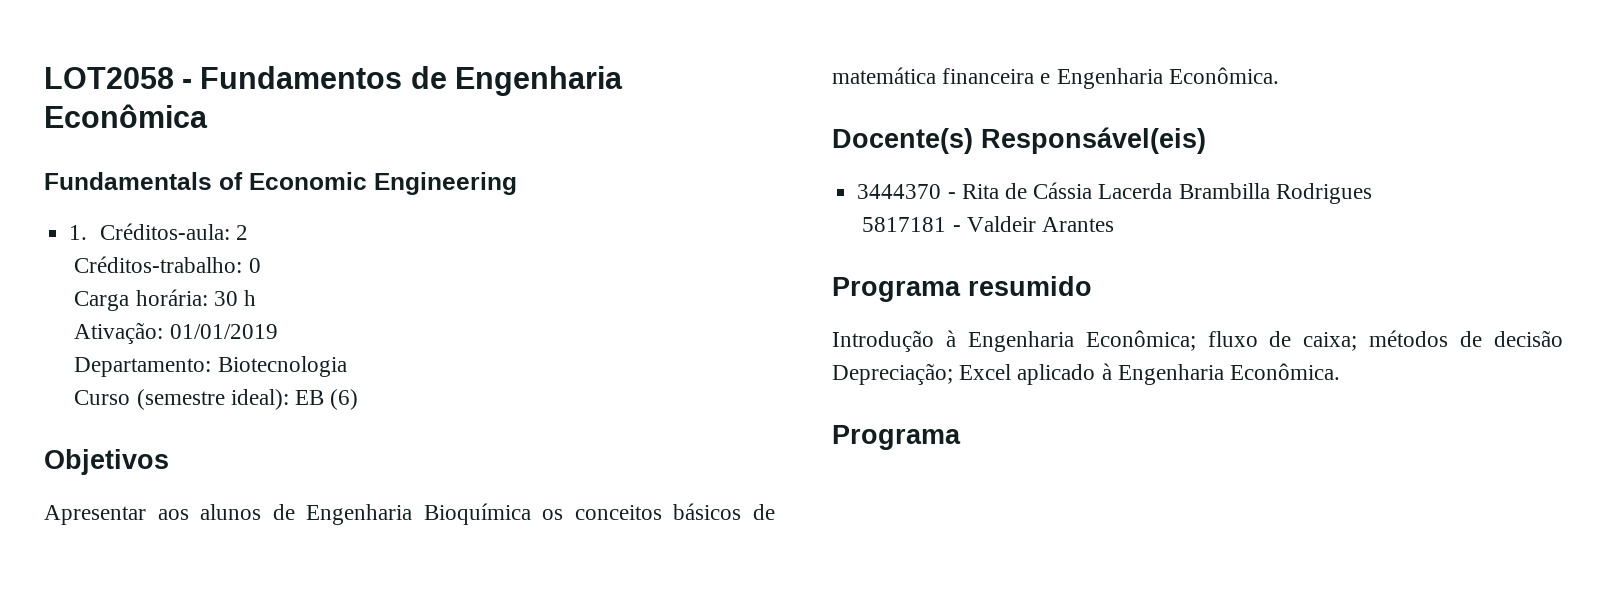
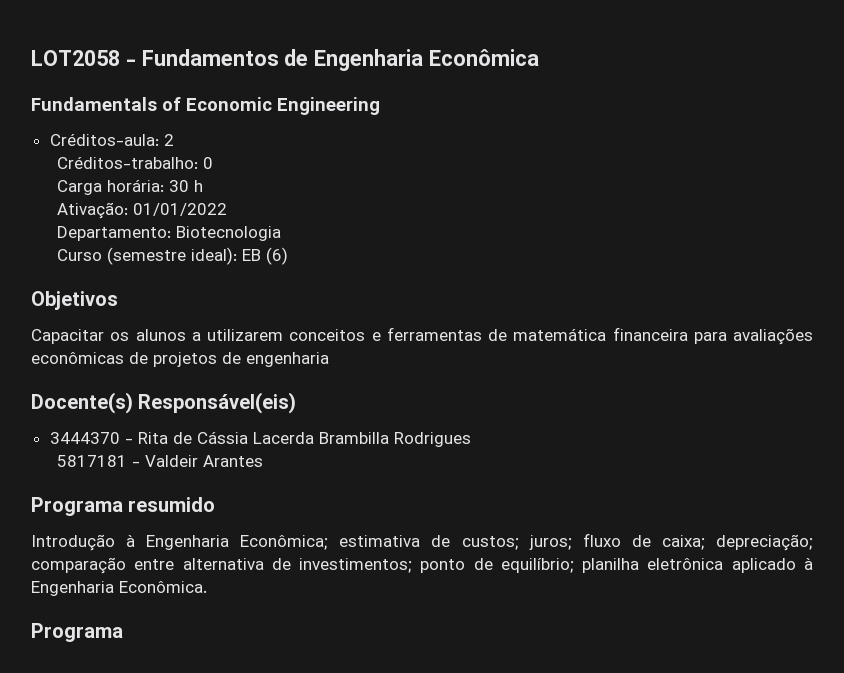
[69,225,88,240] 1. -> (380, 106) none
[169,324,278,339] 01/01/2019 -> [133,203,228,216] 01/01/2022
[44,503,775,525] [832,67,1279,89] Apresentar aos alunos de Engenharia Bioquímica os conceitos básicos de matemática financeira e Engenharia Econômica. -> [31,327,813,345] [31,352,329,367] Capacitar os alunos a utilizarem conceitos e ferramentas de matemática financeira para avaliações econômicas de projetos de engenharia
[1207,330,1563,351] [832,363,1012,385] fluxo de caixa; métodos de decisão Depreciação; Excel -> [339,533,813,551] [31,557,724,574] estimativa de custos; juros; fluxo de caixa; depreciação; comparação entre alternativa de investimentos; ponto de equilíbrio; planilha eletrônica

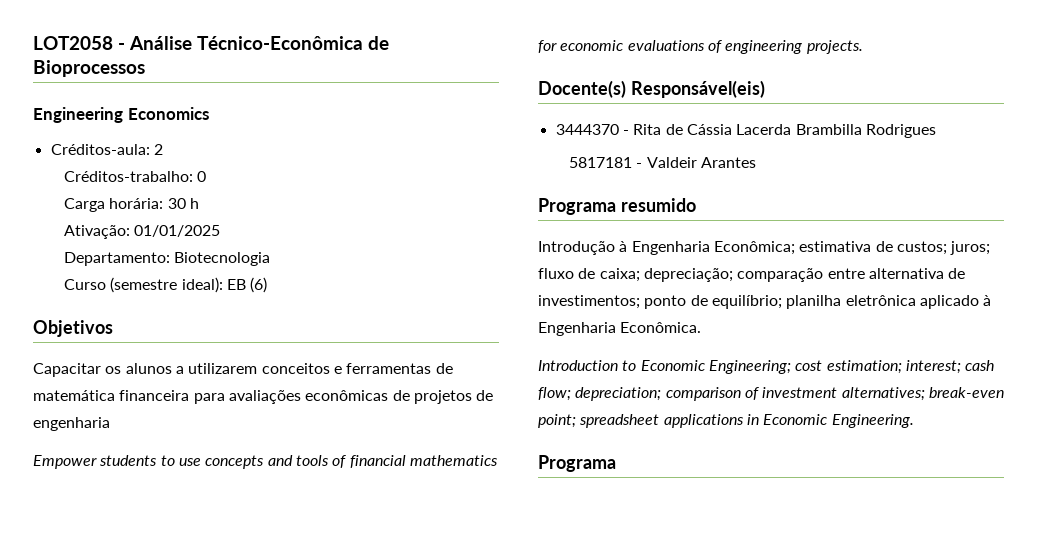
[141,49,540,71] [31,97,272,111] Fundamentos de Engenharia Econômica // Fundamentals of Economic -> [129,36,389,50] [33,60,145,77] Análise Técnico-Econômica de Bioprocessos //
(380, 106) none -> [127,107,209,120] Economics
[133,203,228,216] 01/01/2022 -> [134,225,221,237] 01/01/2025
(329, 359) none -> [33,455,498,469] [538,40,863,54] // Empower students to use concepts and tools of financial mathematics for economic evaluations of engineering projects.
(207, 587) none -> [538,360,995,374] [538,387,1004,401] [538,414,914,428] // Introduction to Economic Engineering; cost estimation; interest; cash flow; depreciation; comparison of investment alternatives; break-even point; spreadsheet applications in Economic Engineering.

